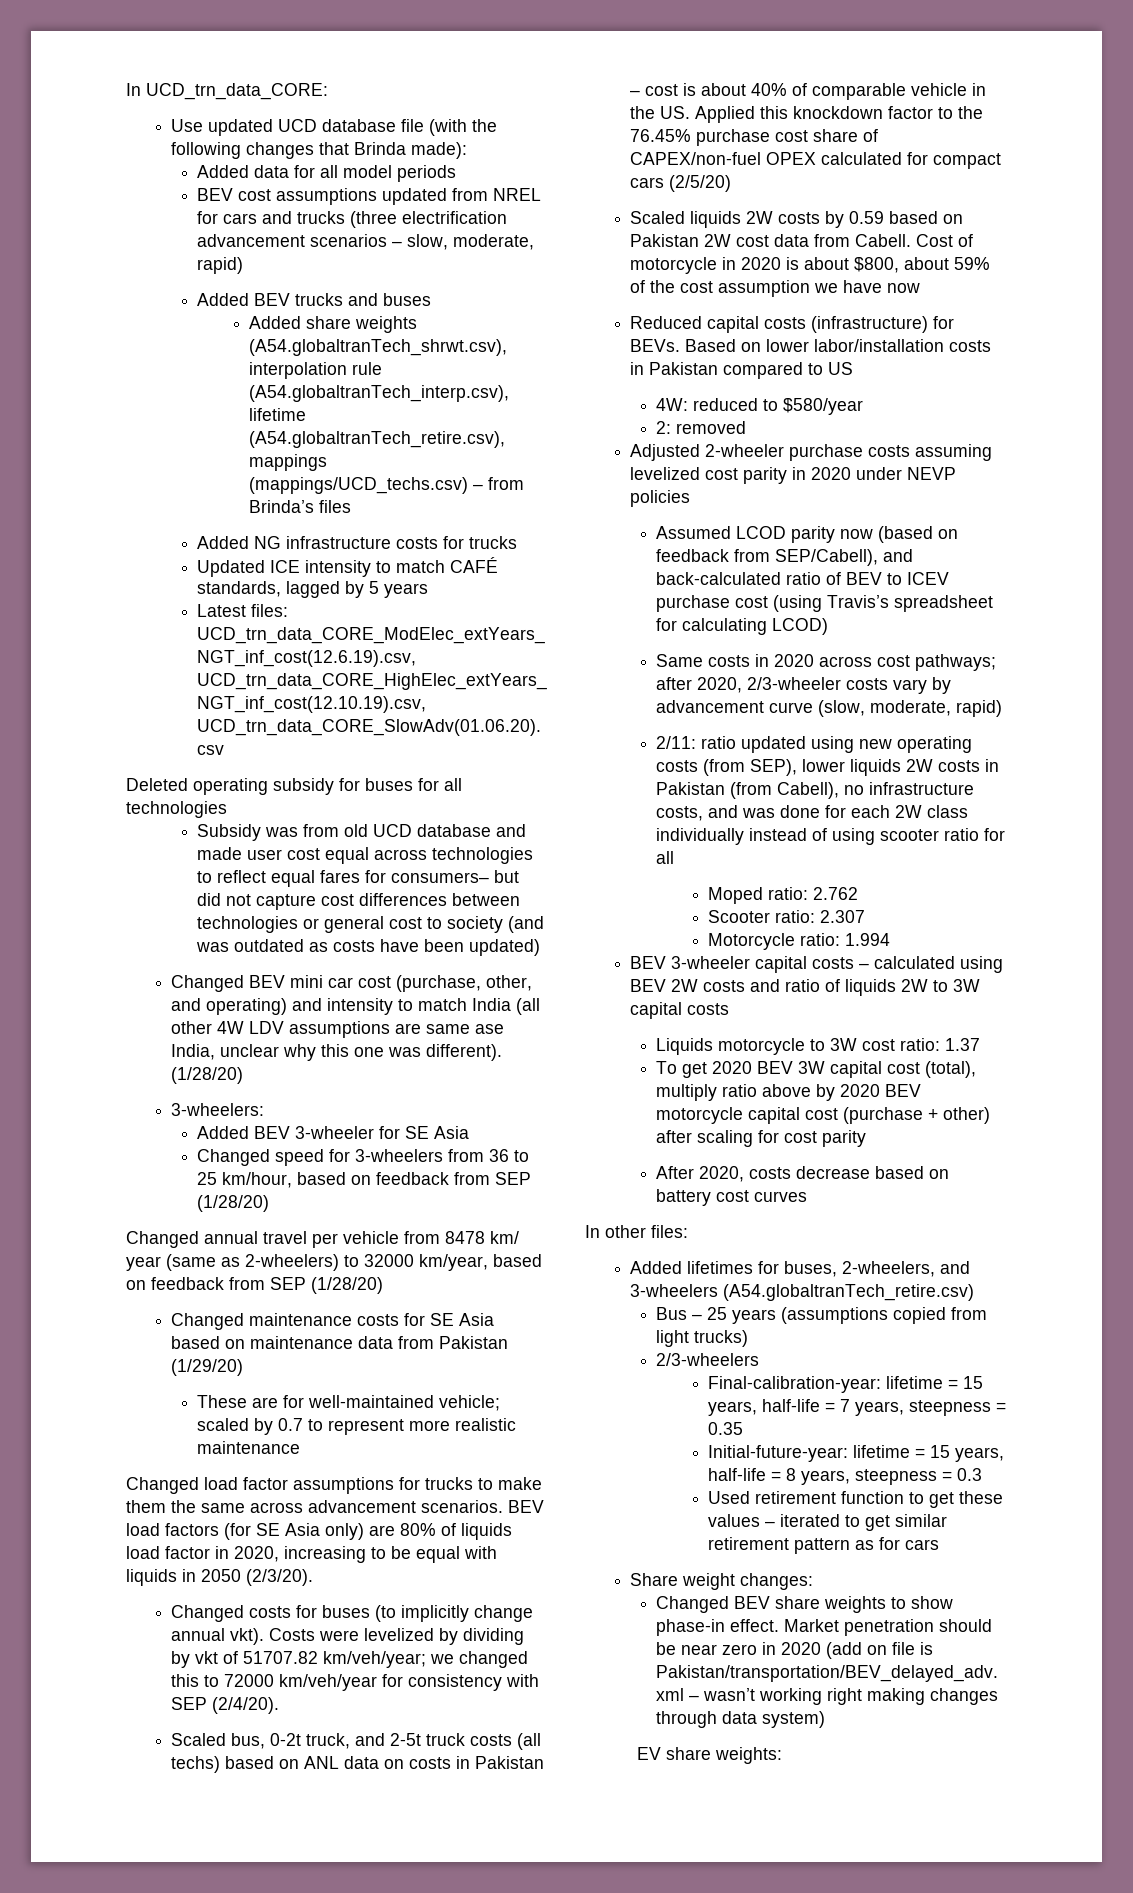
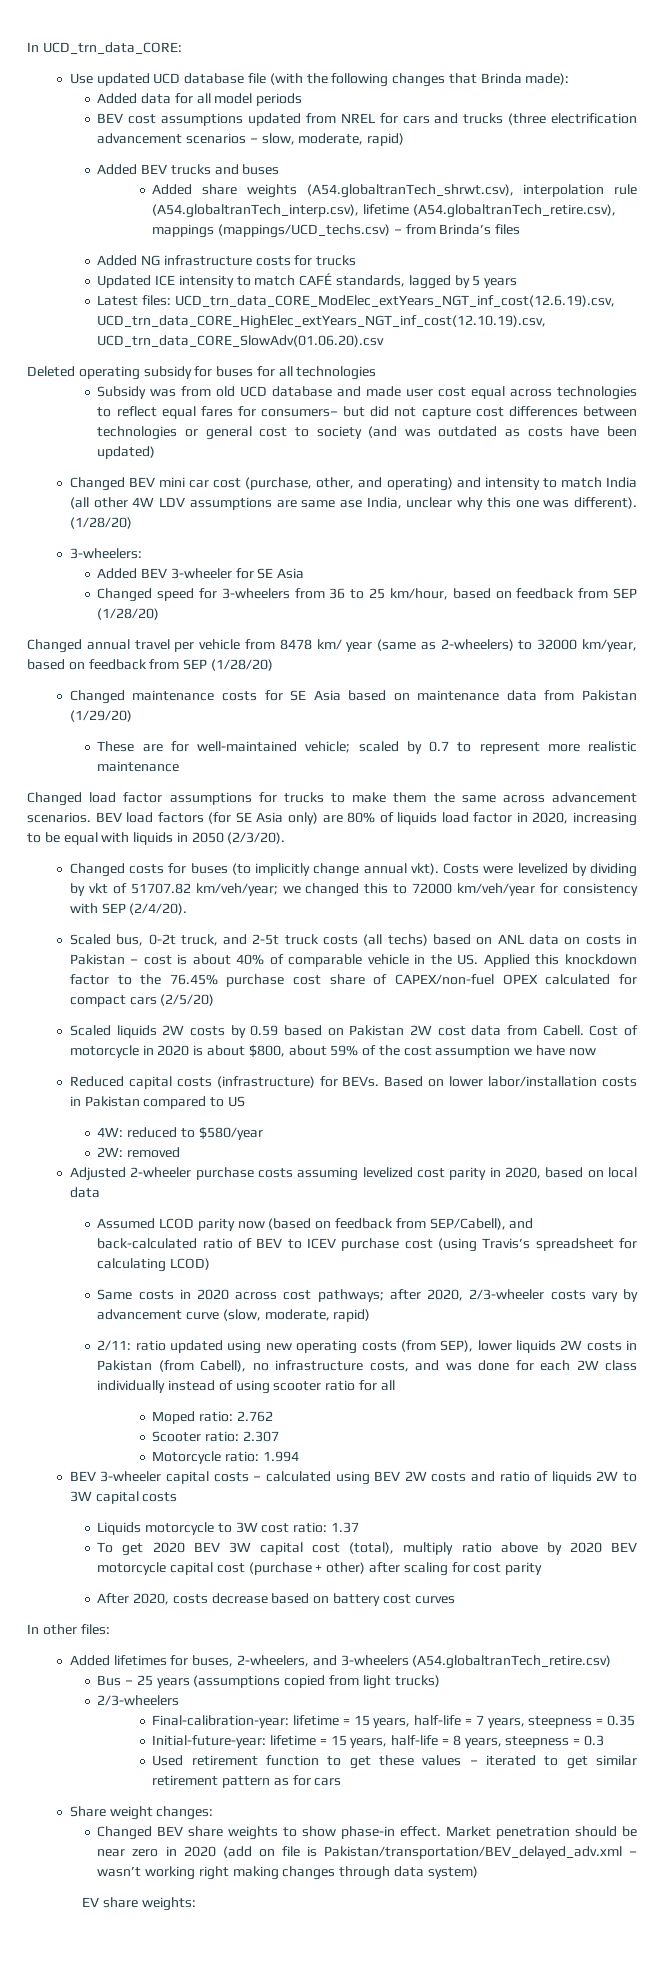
[656,421,672,434] 2: -> [97,1147,124,1157] 2W:
[811,467,957,480] [630,490,691,507] 2020 under NEVP policies -> [504,1167,637,1179] [69,1187,100,1198] 2020, based on local data

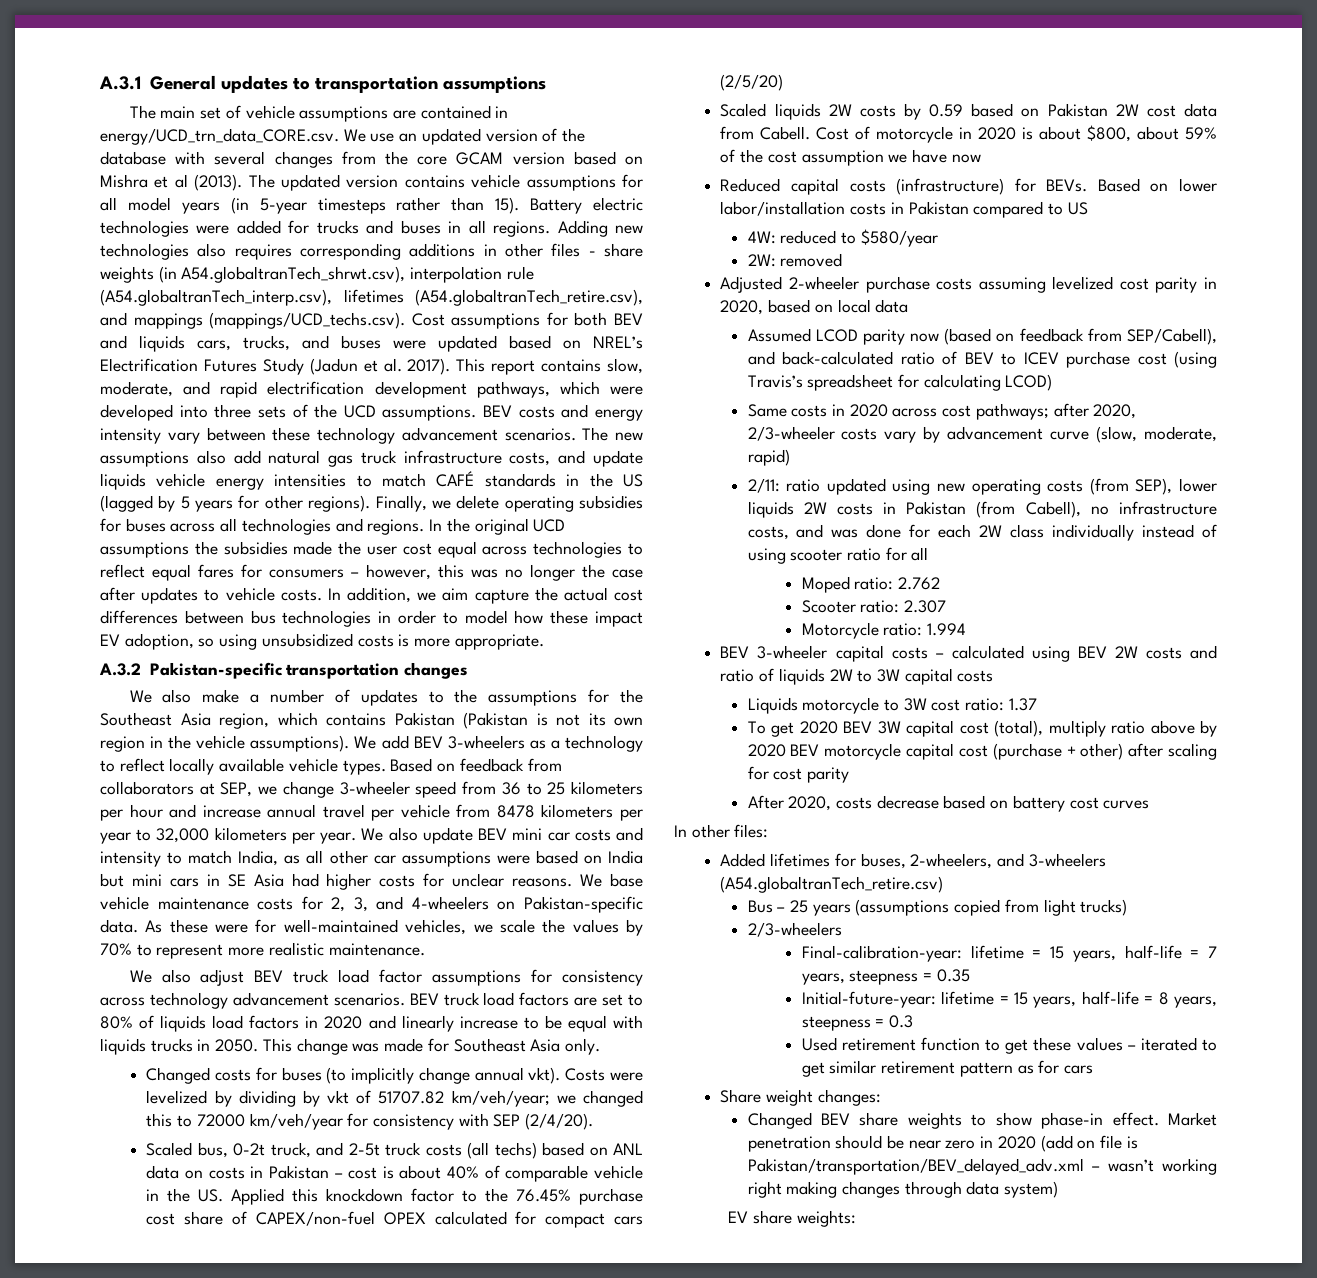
[27,42,182,54] [69,73,570,87] [97,93,303,106] [97,113,637,126] [97,133,405,146] [97,164,280,175] [152,184,637,198] [152,204,616,218] [152,224,521,238] [97,255,357,266] [97,273,518,289] [97,295,615,307] [97,315,547,329] [97,335,385,347] [27,366,275,380] In UCD_trn_data_CORE: // Use updated UCD database file (with the following changes that Brinda made): // Added data for all model periods // BEV cost assumptions updated from NREL for cars and trucks (three electrification advancement scenarios – slow, moderate, rapid) // Added BEV trucks and buses // Added share weights (A54.globaltranTech_shrwt.csv), interpolation rule (A54.globaltranTech_interp.csv), lifetime (A54.globaltranTech_retire.csv), mappings (mappings/UCD_techs.csv) – from Brinda’s files // Added NG infrastructure costs for trucks // Updated ICE intensity to match CAFÉ standards, lagged by 5 years // Latest files: UCD_trn_data_CORE_ModElec_extYears_NGT_inf_cost(12.6.19).csv, UCD_trn_data_CORE_HighElec_extYears_NGT_inf_cost(12.10.19).csv, UCD_trn_data_CORE_SlowAdv(01.06.20).csv // Deleted operating subsidy for buses for -> [99,75,547,93] [129,105,509,122] [100,128,586,145] [100,151,643,168] [100,174,643,191] [100,197,643,214] [100,220,643,237] [100,243,643,260] [100,266,534,283] [100,289,643,306] [100,312,643,329] [100,335,643,352] [100,358,643,375] [100,381,644,398] [100,404,643,421] [100,427,643,444] [100,450,643,467] [100,471,643,490] [100,495,643,512] [100,518,216,532] A.3.1 General updates to transportation assumptions // The main set of vehicle assumptions are contained in energy/UCD_trn_data_CORE.csv. We use an updated version of the database with several changes from the core GCAM version based on Mishra et al (2013). The updated version contains vehicle assumptions for all model years (in 5-year timesteps rather than 15). Battery electric technologies were added for trucks and buses in all regions. Adding new technologies also requires corresponding additions in other files - share weights (in A54.globaltranTech_shrwt.csv), interpolation rule (A54.globaltranTech_interp.csv), lifetimes (A54.globaltranTech_retire.csv), and mappings (mappings/UCD_techs.csv). Cost assumptions for both BEV and liquids cars, trucks, and buses were updated based on NREL’s Electrification Futures Study (Jadun et al. 2017). This report contains slow, moderate, and rapid electrification development pathways, which were developed into three sets of the UCD assumptions. BEV costs and energy intensity vary between these technology advancement scenarios. The new assumptions also add natural gas truck infrastructure costs, and update liquids vehicle energy intensities to match CAFÉ standards in the US (lagged by 5 years for other regions). Finally, we delete operating subsidies for buses across
[97,386,402,399] // Subsidy was from old UCD database and made -> [335,518,566,535] [100,541,362,558] and regions. In the original UCD assumptions the subsidies made the
[261,406,637,419] [97,426,637,440] [97,446,156,459] [69,477,638,491] [69,497,637,510] [69,517,132,529] [69,548,142,559] [97,568,305,579] [97,588,638,602] [97,608,160,620] [27,639,82,653] consumers– but did not capture cost differences between technologies or general cost to society (and was outdated as costs have been updated) // Changed BEV mini car cost (purchase, other, and operating) and intensity to match India (all other 4W LDV assumptions are same ase India, unclear why this one was different). (1/28/20) // 3-wheelers: // Added BEV 3-wheeler for SE Asia // Changed speed for 3-wheelers from 36 to 25 km/hour, based on feedback from SEP (1/28/20) // Changed -> [269,564,643,581] [100,587,643,604] [100,610,644,627] [100,633,544,650] [99,662,469,679] [129,689,644,706] [100,712,643,729] [100,735,643,752] [100,758,562,775] [100,781,644,798] [100,804,261,821] consumers – however, this was no longer the case after updates to vehicle costs. In addition, we aim capture the actual cost differences between bus technologies in order to model how these impact EV adoption, so using unsubsidized costs is more appropriate. // A.3.2 Pakistan-specific transportation changes // We also make a number of updates to the assumptions for the Southeast Asia region, which contains Pakistan (Pakistan is not its own region in the vehicle assumptions). We add BEV 3-wheelers as a technology to reflect locally available vehicle types. Based on feedback from collaborators at SEP, we change 3-wheeler speed from 36 to 25 kilometers per hour and increase
[316,639,637,652] [27,659,273,671] [69,690,638,704] [69,710,132,722] [97,741,637,754] [97,761,180,772] [27,792,545,806] km/ year (same as 2-wheelers) to 32000 km/year, based on feedback from SEP (1/28/20) // Changed maintenance costs for SE Asia based on maintenance data from Pakistan (1/29/20) // These are for well-maintained vehicle; scaled by 0.7 to represent more realistic maintenance // Changed load factor assumptions for trucks to make them the same across -> [541,804,643,821] [100,827,643,844] [100,850,643,867] [100,873,643,890] [100,896,643,913] [100,919,644,936] [100,942,425,959] [129,969,643,986] [100,992,228,1009] kilometers per year to 32,000 kilometers per year. We also update BEV mini car costs and intensity to match India, as all other car assumptions were based on India but mini cars in SE Asia had higher costs for unclear reasons. We base vehicle maintenance costs for 2, 3, and 4-wheelers on Pakistan-specific data. As these were for well-maintained vehicles, we scale the values by 70% to represent more realistic maintenance. // We also adjust BEV truck load factor assumptions for consistency across technology
[126,812,637,826] load factors (for SE Asia only) are 80% of liquids load factor in 2020, increasing -> [443,992,643,1006] [100,1015,518,1032] truck load factors are set to 80% of liquids load factors in 2020 and linearly increase
[176,832,286,844] in 2050 (2/3/20). -> [150,1038,600,1055] trucks in 2050. This change was made for Southeast Asia only.

